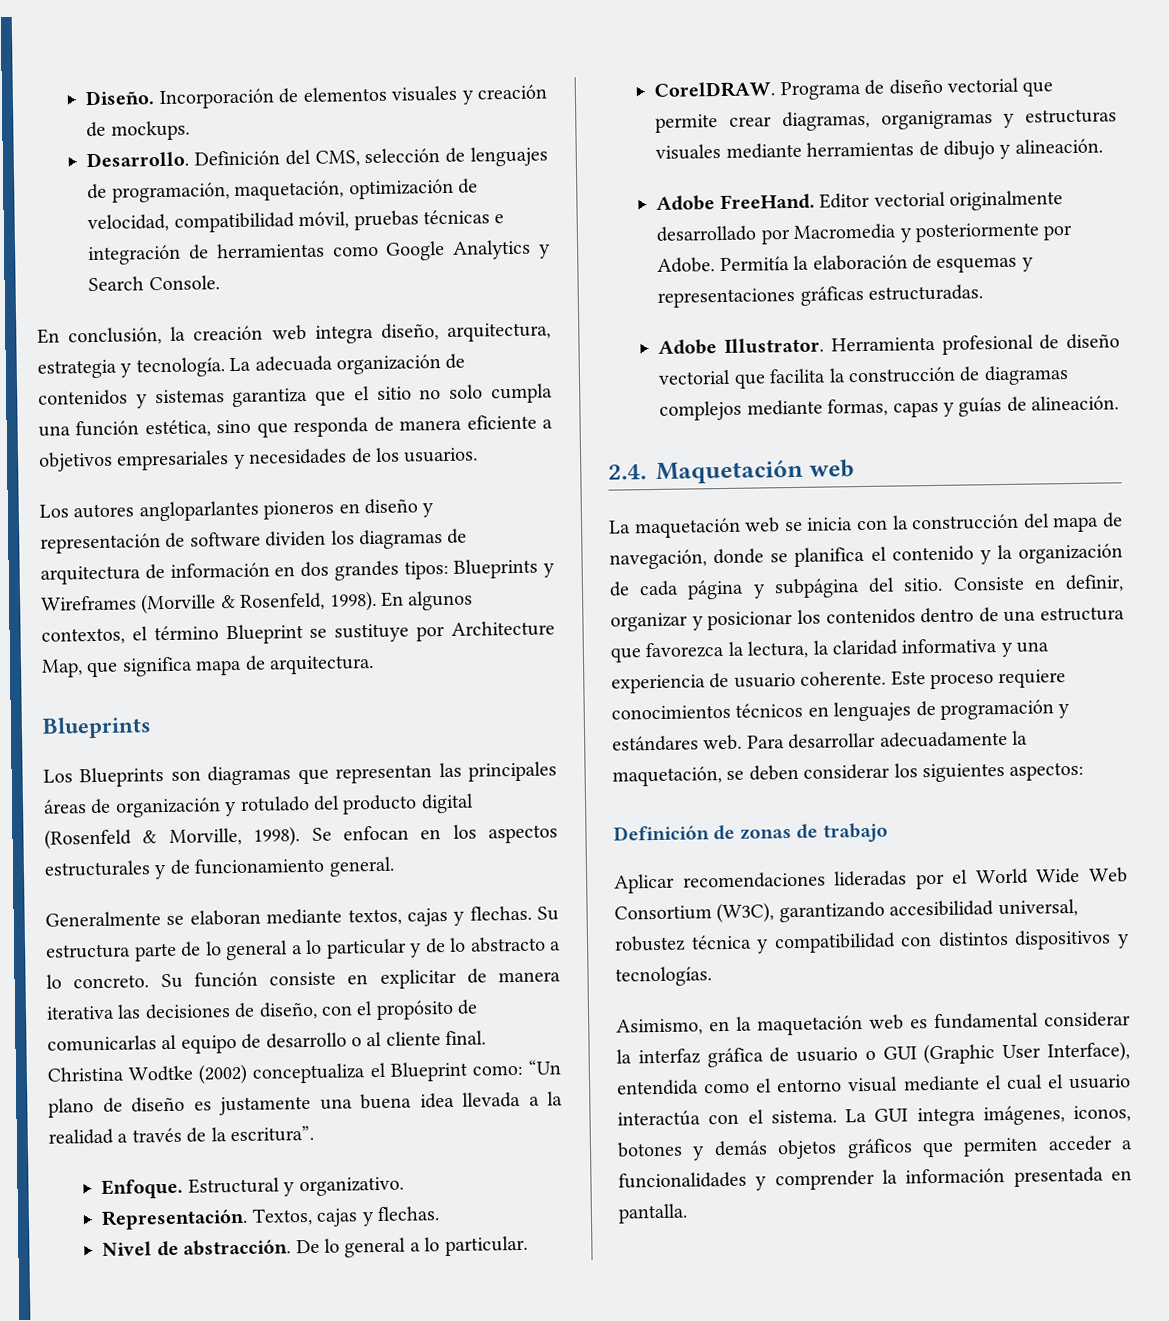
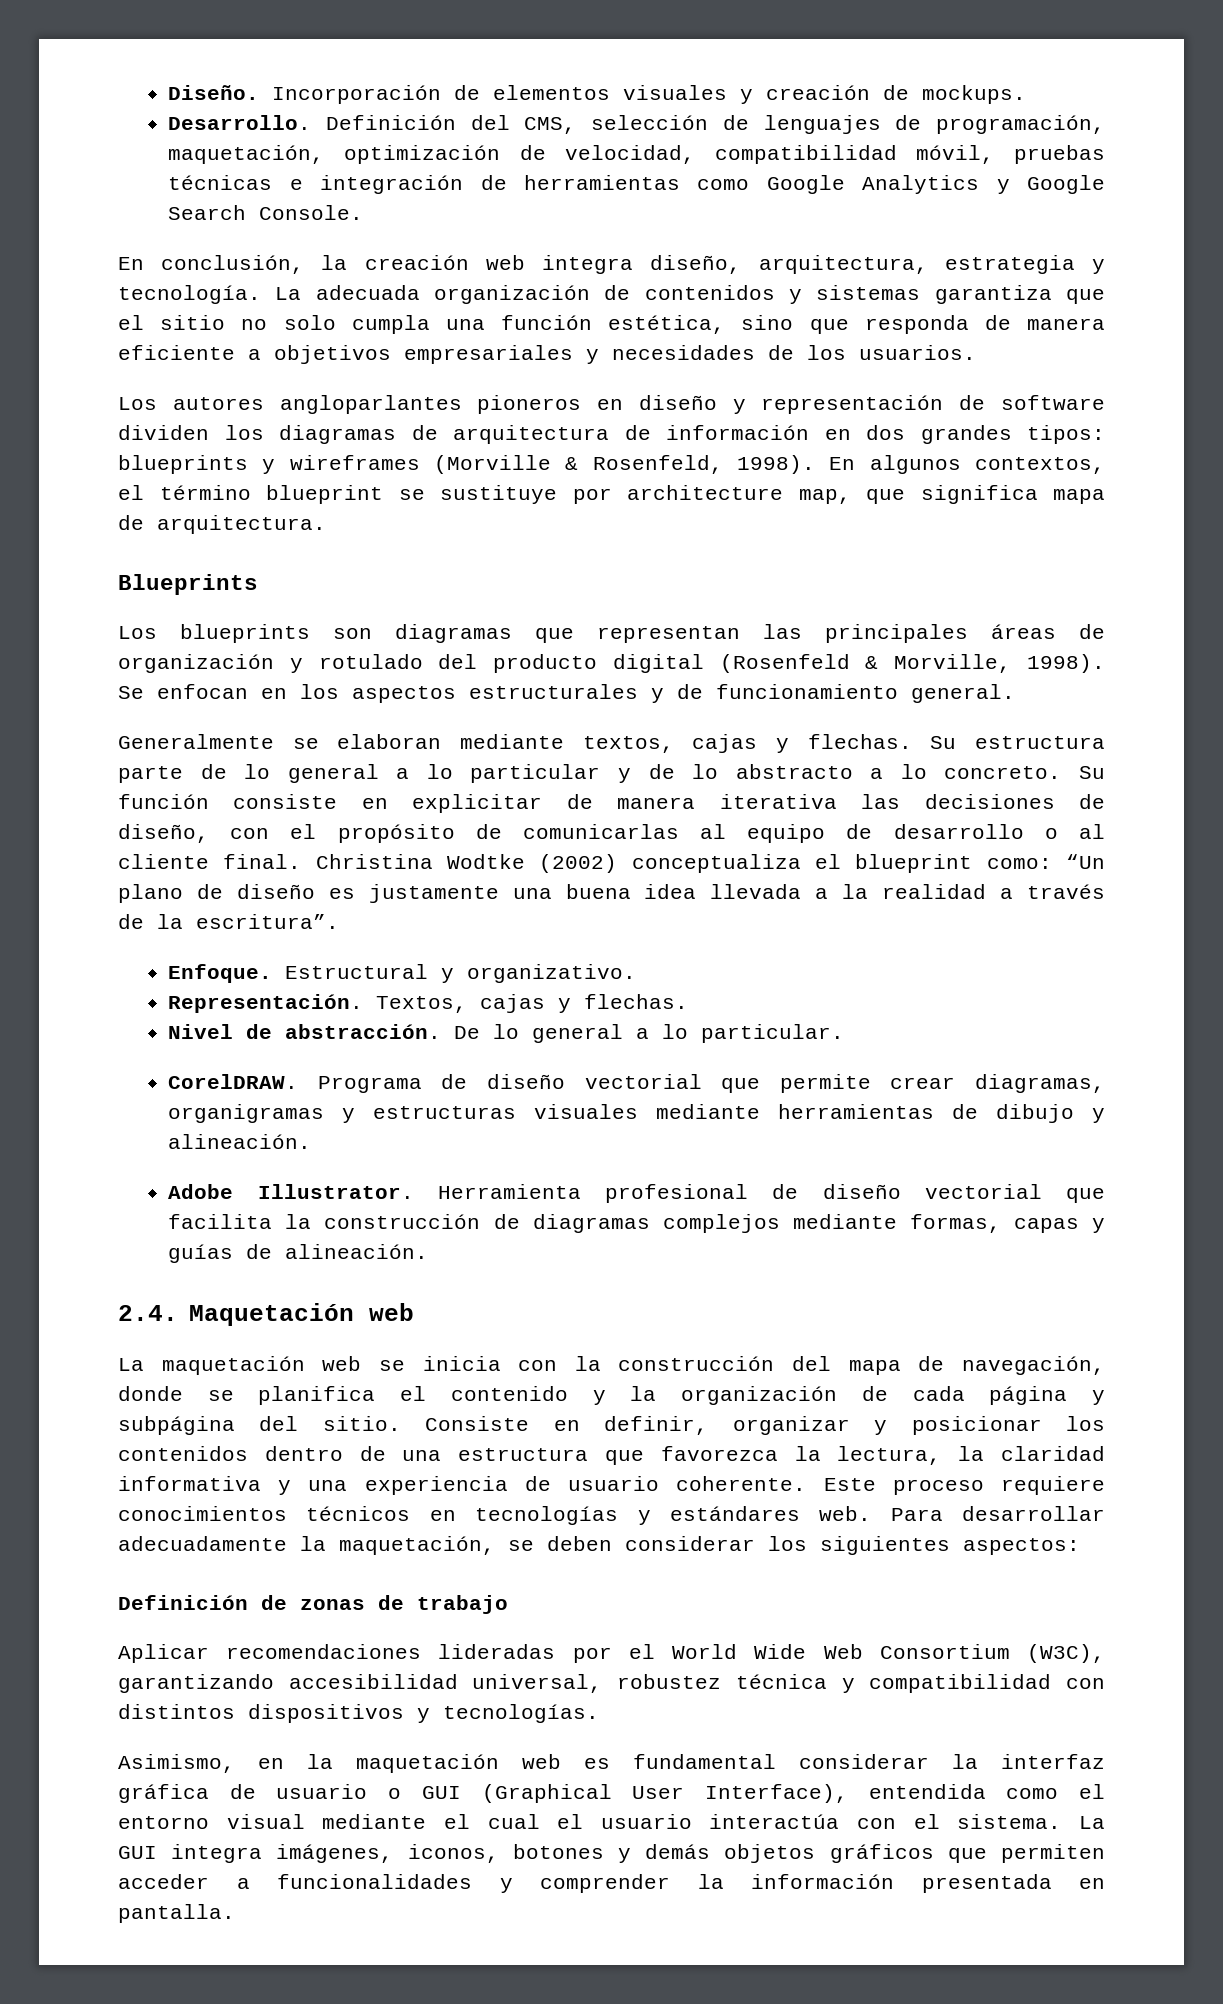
(551, 251) none -> [1027,175,1106,194] Google
[453,558,555,579] [41,595,137,611] Blueprints y Wireframes -> [118,455,420,474] blueprints y wireframes
[225,624,304,645] Blueprint -> [266,485,383,504] blueprint
[450,620,555,637] [41,659,83,678] Architecture Map, -> [627,485,851,504] architecture map,
[79,767,165,788] Blueprints -> [180,624,310,643] blueprints
[389,1061,469,1082] Blueprint -> [855,854,973,873] blueprint
[656,190,1063,211] [656,222,1074,245] [657,253,1034,273] [657,284,984,308] // Adobe FreeHand. Editor vectorial originalmente desarrollado por Macromedia y posteriormente por Adobe. Permitía la elaboración de esquemas y representaciones gráficas estructuradas. -> (312, 1141) none
[833,699,1054,722] lenguajes de programación -> [475,1506,619,1525] tecnologías
[923,1043,996,1065] (Graphic -> [481,1784,612,1803] (Graphical

